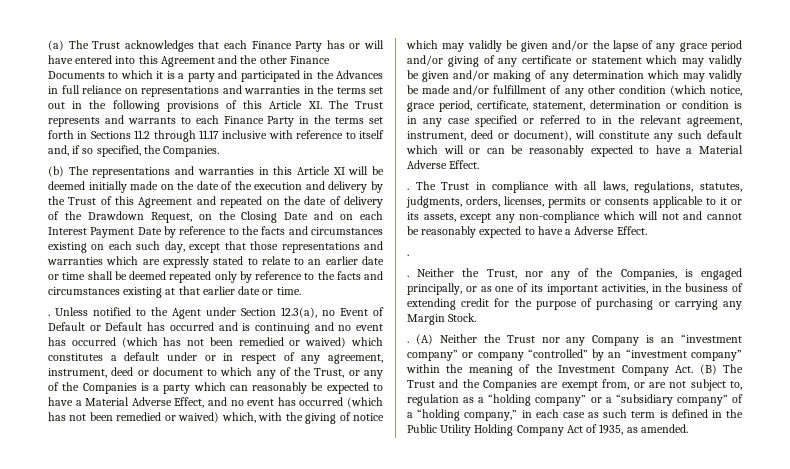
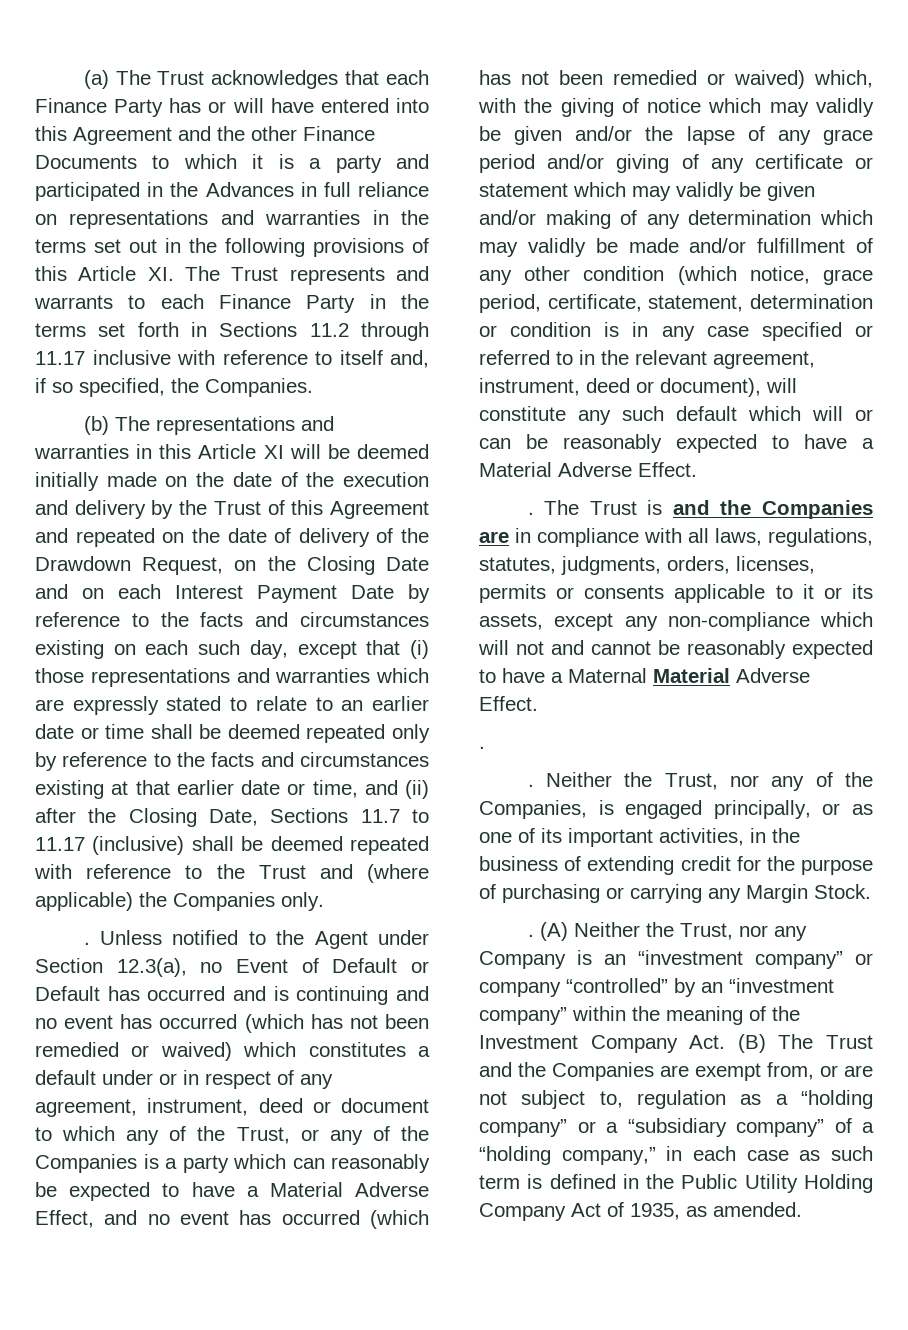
(246, 245) none -> [410,640,430,659] (i)
[276,287,301,295] time. -> [312,780,429,799] [35,808,429,827] [35,836,429,855] [34,864,429,883] [35,892,324,911] time, and (ii) after the Closing Date, Sections 11.7 to 11.17 (inclusive) shall be deemed repeated with reference to the Trust and (where applicable) the Companies only.
(470, 186) none -> [647,500,873,519] [479,531,509,543] is and the Companies are
(572, 232) none -> [568,668,730,683] Maternal Material
[506,335,535,343] Trust -> [679,923,733,940] Trust,

